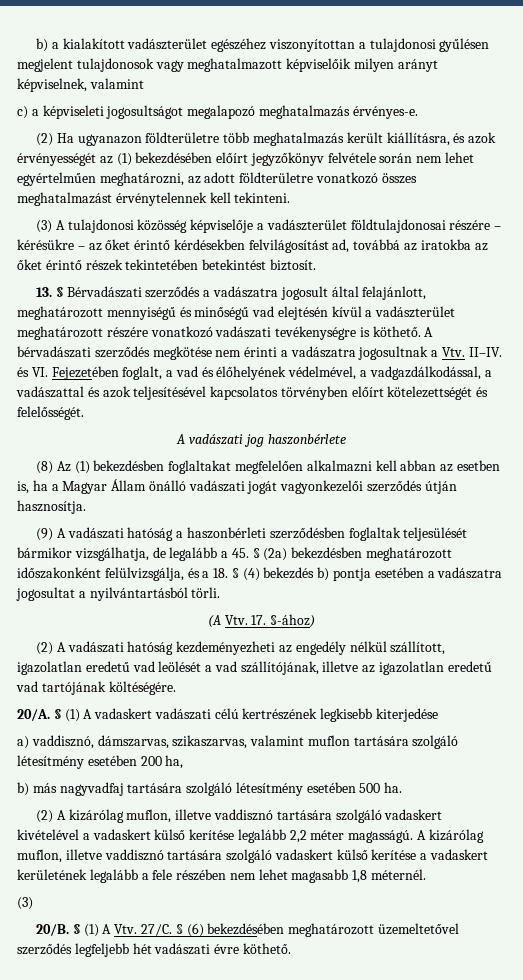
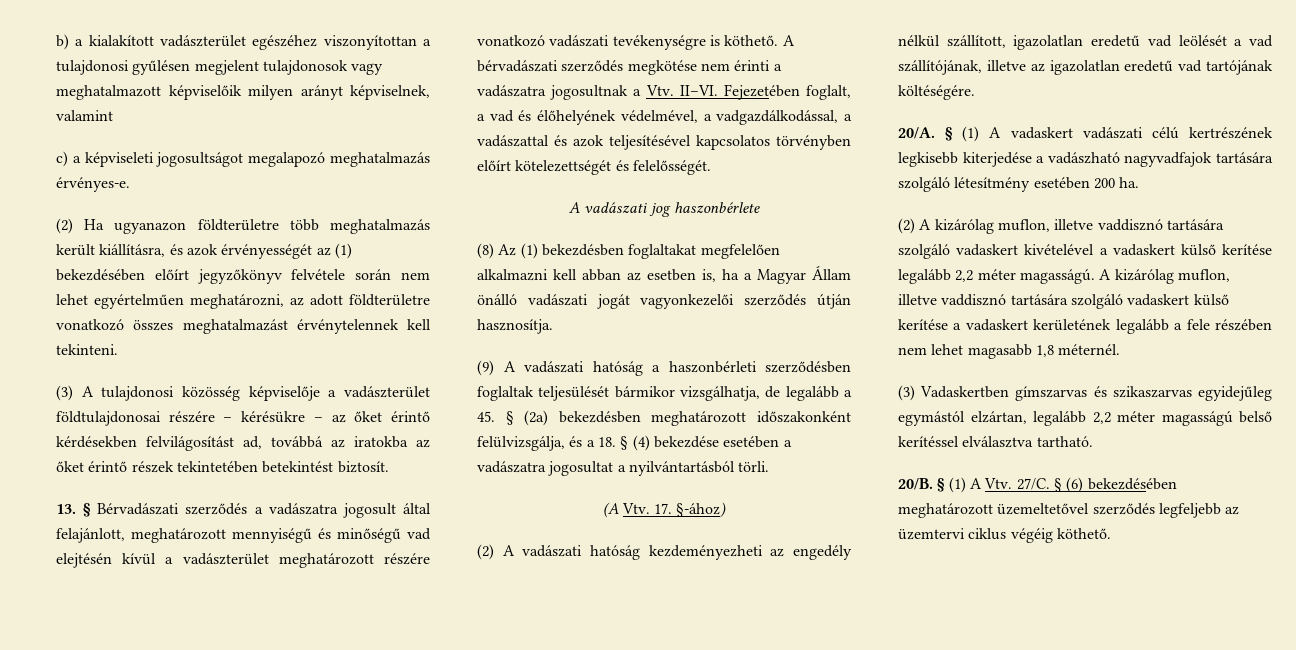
[468,347,502,357] [17,367,48,377] II–IV. és VI. -> [679,85,718,96] II–VI.
[263,567,372,581] bekezdés b) pontja -> [653,436,719,448] bekezdése
[17,735,350,749] // a) vaddisznó, dámszarvas, szikaszarvas, valamint muflon -> [1036,152,1213,167] a vadászható nagyvadfajok
[165,755,184,769] [17,782,381,796] ha, // b) más nagyvadfaj tartására szolgáló létesítmény esetében 500 -> (1115, 183) none
(33, 903) none -> [920,386,1272,401] [898,411,1272,426] [898,436,1093,448] Vadaskertben gímszarvas és szikaszarvas egyidejűleg egymástól elzártan, legalább 2,2 méter magasságú belső kerítéssel elválasztva tartható.
[132,943,240,955] hét vadászati évre -> [1225,506,1240,515] [898,528,1053,543] az üzemtervi ciklus végéig

